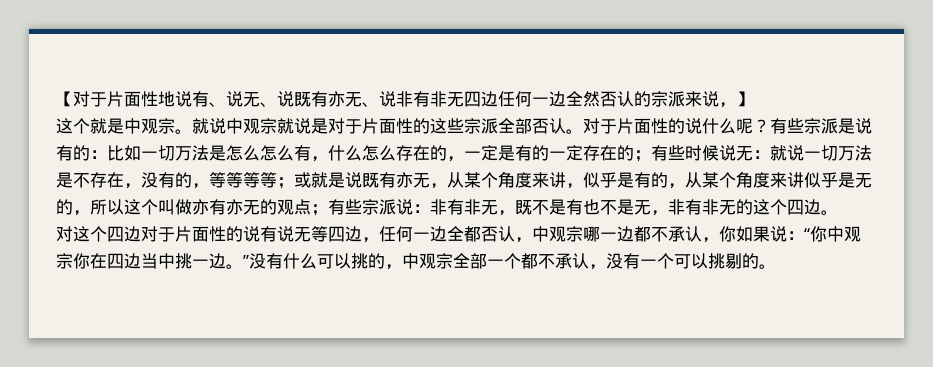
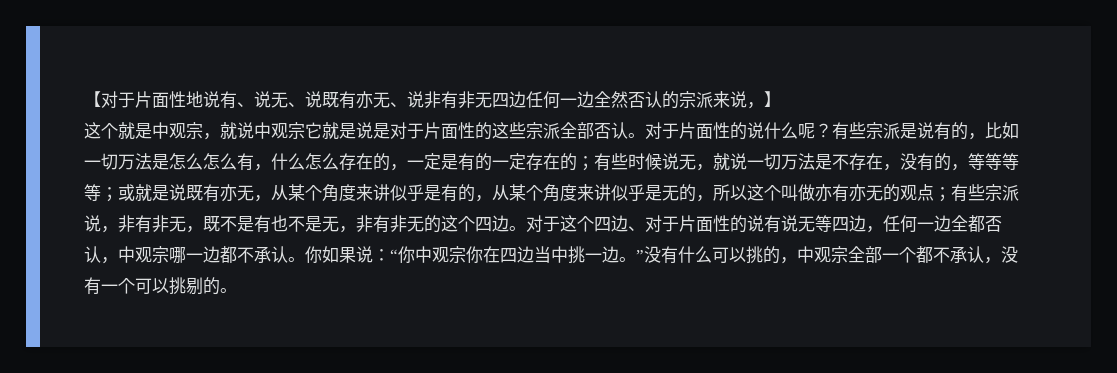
[175,129,192,134] 。 -> [203,133,220,140] ，
[277,118,294,134] 就 -> [305,122,356,139] 它就是
[90,150,107,159] ： -> [968,133,985,140] ，
[753,150,770,159] ： -> [696,164,713,171] ，
[566,183,583,189] ， -> (390, 192) none
[413,204,430,213] ： -> [101,226,118,233] ，
[56,226,141,242] // 对这个四边 -> [526,215,645,232] 对于这个四边、
[702,237,719,243] ， -> [288,257,305,262] 。

